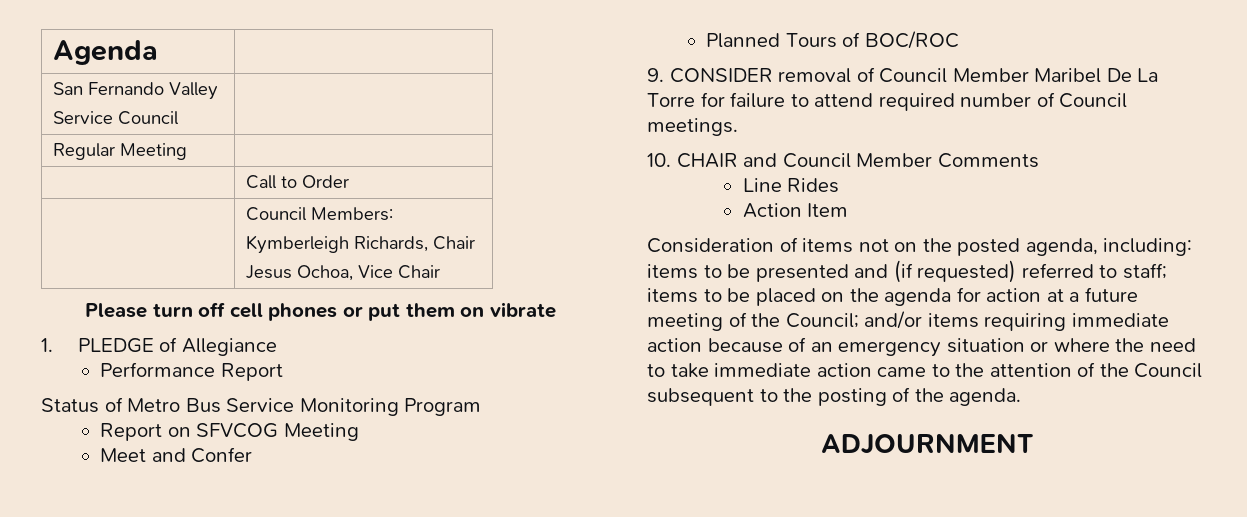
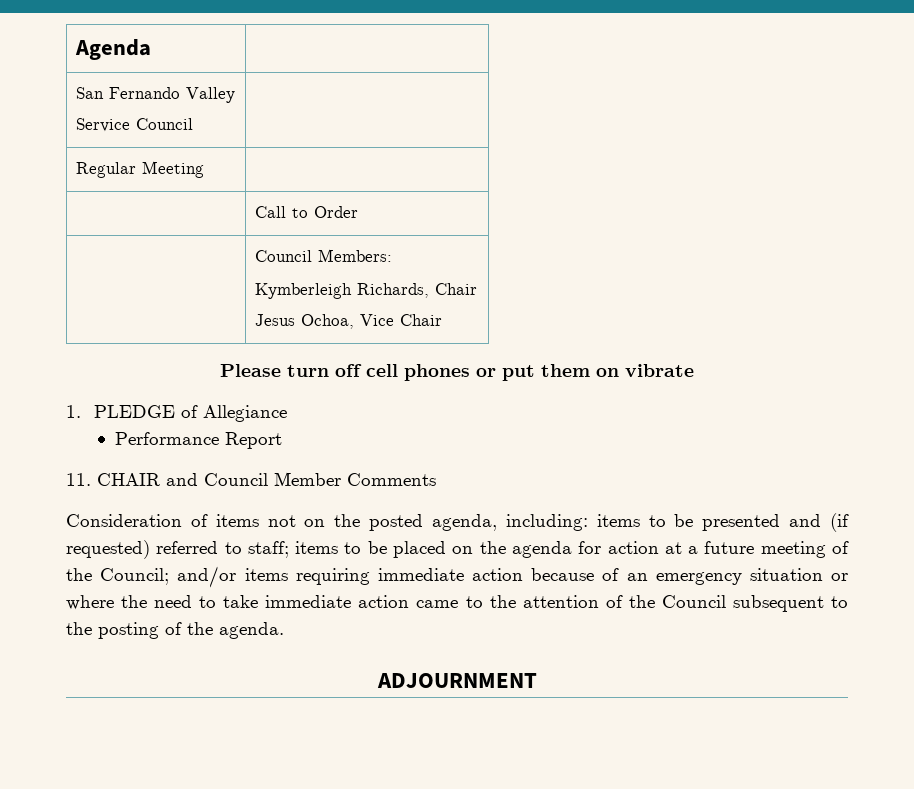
[41,397,482,416] [100,423,359,441] [100,447,253,463] [706,31,959,49] [647,67,1159,83] [647,92,1128,111] [647,118,738,136] [647,153,671,167] Status of Metro Bus Service Monitoring Program // Report on SFVCOG Meeting // Meet and Confer // Planned Tours of BOC/ROC // 9. CONSIDER removal of Council Member Maribel De La Torre for failure to attend required number of Council meetings. // 10. -> [66,473,91,486] 11.
[742,178,840,193] [742,203,849,218] // Line Rides // Action Item -> (436, 479) none

